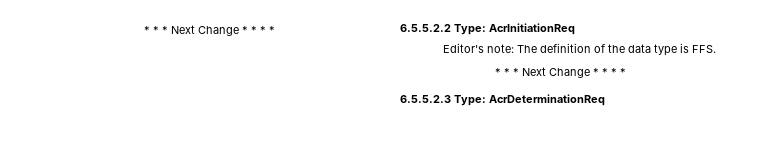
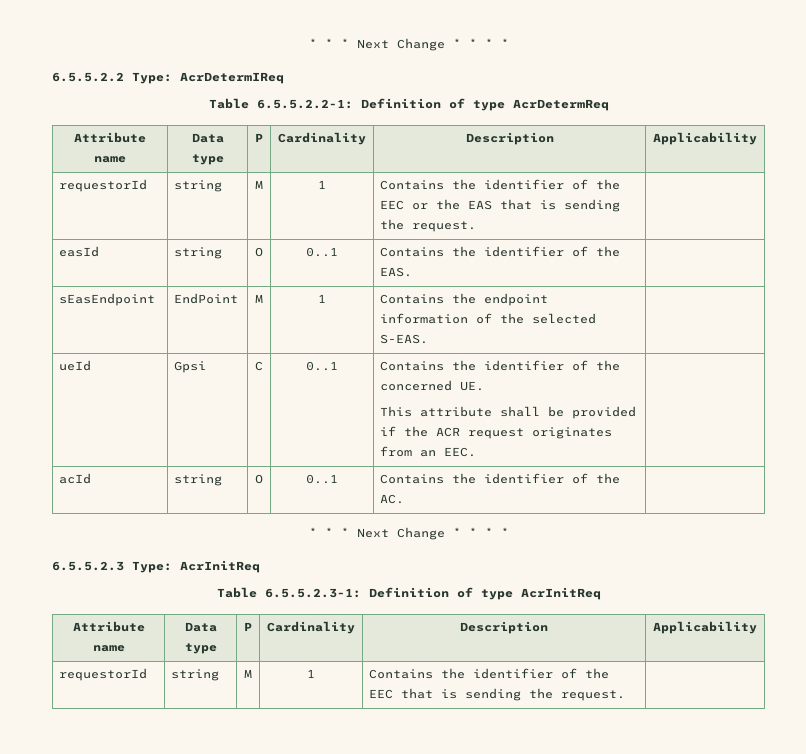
[489,23,575,35] [442,43,716,56] AcrInitiationReq // Editor's note: The definition of the data type is FFS. -> [180,72,284,84] [208,98,609,111] [74,132,146,143] [94,156,126,163] [191,133,224,143] [191,154,224,165] [255,133,263,142] [278,132,366,145] [465,132,554,145] [653,132,757,145] [58,179,147,192] [173,180,222,192] [255,180,263,189] [318,180,326,189] [379,179,620,190] [379,199,620,212] [379,219,476,232] [58,246,99,257] [173,247,222,259] [255,247,263,257] [306,247,338,257] [379,246,620,257] [379,267,412,277] [58,293,155,306] [173,293,238,304] [255,294,263,303] [318,294,326,303] [379,293,548,306] [379,313,596,324] [379,334,428,344] [58,360,91,371] [173,361,206,373] [255,361,263,371] [306,361,338,371] [379,360,620,371] [379,380,484,391] [379,406,636,419] [379,426,612,439] [379,446,476,457] [58,473,91,484] [173,474,222,486] [255,474,263,484] [306,474,338,484] [379,473,620,484] [379,494,404,504] AcrDetermIReq // Table 6.5.5.2.2-1: Definition of type AcrDetermReq // Attribute name | Data type | P | Cardinality | Description | Applicability // requestorId | string | M | 1 | Contains the identifier of the EEC or the EAS that is sending the request. | // easId | string | O | 0..1 | Contains the identifier of the EAS. | // sEasEndpoint | EndPoint | M | 1 | Contains the endpoint information of the selected S-EAS. | // ueId | Gpsi | C | 0..1 | Contains the identifier of the concerned UE. // This attribute shall be provided if the ACR request originates from an EEC. | // acId | string | O | 0..1 | Contains the identifier of the AC. |
[489,94,605,106] AcrDeterminationReq -> [180,560,260,573] [216,587,601,600] [72,621,145,632] [92,645,125,652] [184,622,217,632] [184,643,217,654] [244,622,252,631] [267,621,355,634] [460,621,548,634] [653,621,757,634] [58,668,147,681] [170,669,219,681] [244,669,252,678] [307,669,315,678] [368,668,609,679] [368,688,625,701] AcrInitReq // Table 6.5.5.2.3-1: Definition of type AcrInitReq // Attribute name | Data type | P | Cardinality | Description | Applicability // requestorId | string | M | 1 | Contains the identifier of the EEC that is sending the request. |

